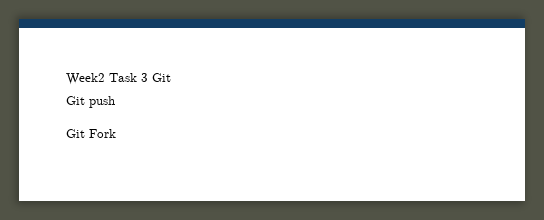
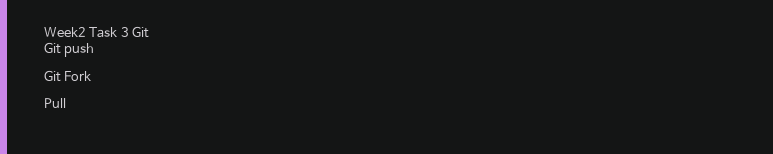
(116, 133) none -> [44,98,66,108] // Pull

